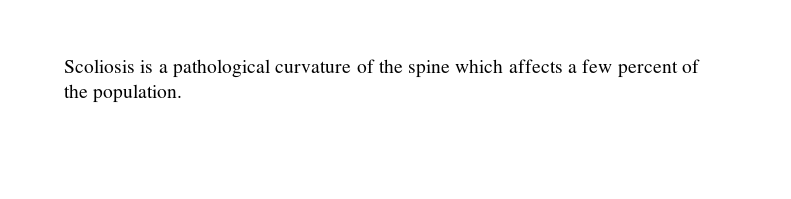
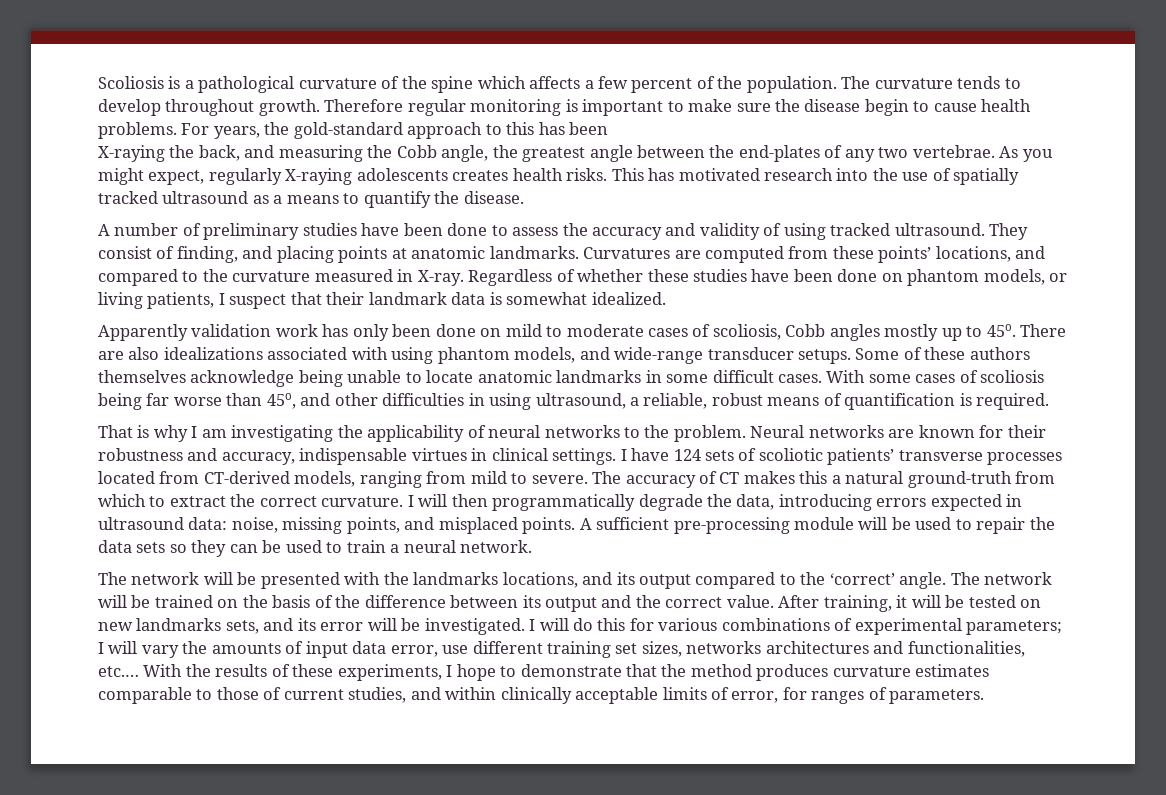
(183, 93) none -> [841,76,1021,89] [98,99,1032,116] [98,122,609,139] [98,145,1053,162] [98,168,1020,185] [98,191,524,208] [98,223,1029,240] [98,246,1046,263] [98,269,1068,286] [98,292,666,309] [98,324,1067,341] [98,347,1030,364] [98,370,1045,387] [98,393,1050,410] [98,425,1046,442] [98,448,1063,465] [98,471,1056,488] [98,494,1023,511] [98,517,1055,534] [98,540,533,557] [98,572,1053,589] [98,595,1042,612] [98,618,1063,635] [98,641,1025,658] [98,664,990,681] [98,687,985,704] The curvature tends to develop throughout growth. Therefore regular monitoring is important to make sure the disease begin to cause health problems. For years, the gold-standard approach to this has been // X-raying the back, and measuring the Cobb angle, the greatest angle between the end-plates of any two vertebrae. As you might expect, regularly X-raying adolescents creates health risks. This has motivated research into the use of spatially tracked ultrasound as a means to quantify the disease. // A number of preliminary studies have been done to assess the accuracy and validity of using tracked ultrasound. They consist of finding, and placing points at anatomic landmarks. Curvatures are computed from these points’ locations, and compared to the curvature measured in X-ray. Regardless of whether these studies have been done on phantom models, or living patients, I suspect that their landmark data is somewhat idealized. // Apparently validation work has only been done on mild to moderate cases of scoliosis, Cobb angles mostly up to 45o. There are also idealizations associated with using phantom models, and wide-range transducer setups. Some of these authors themselves acknowledge being unable to locate anatomic landmarks in some difficult cases. With some cases of scoliosis being far worse than 45o, and other difficulties in using ultrasound, a reliable, robust means of quantification is required. // That is why I am investigating the applicability of neural networks to the problem. Neural networks are known for their robustness and accuracy, indispensable virtues in clinical settings. I have 124 sets of scoliotic patients’ transverse processes located from CT-derived models, ranging from mild to severe. The accuracy of CT makes this a natural ground-truth from which to extract the correct curvature. I will then programmatically degrade the data, introducing errors expected in ultrasound data: noise, missing points, and misplaced points. A sufficient pre-processing module will be used to repair the data sets so they can be used to train a neural network. // The network will be presented with the landmarks locations, and its output compared to the ‘correct’ angle. The network will be trained on the basis of the difference between its output and the correct value. After training, it will be tested on new landmarks sets, and its error will be investigated. I will do this for various combinations of experimental parameters; I will vary the amounts of input data error, use different training set sizes, networks architectures and functionalities, etc.… With the results of these experiments, I hope to demonstrate that the method produces curvature estimates comparable to those of current studies, and within clinically acceptable limits of error, for ranges of parameters.

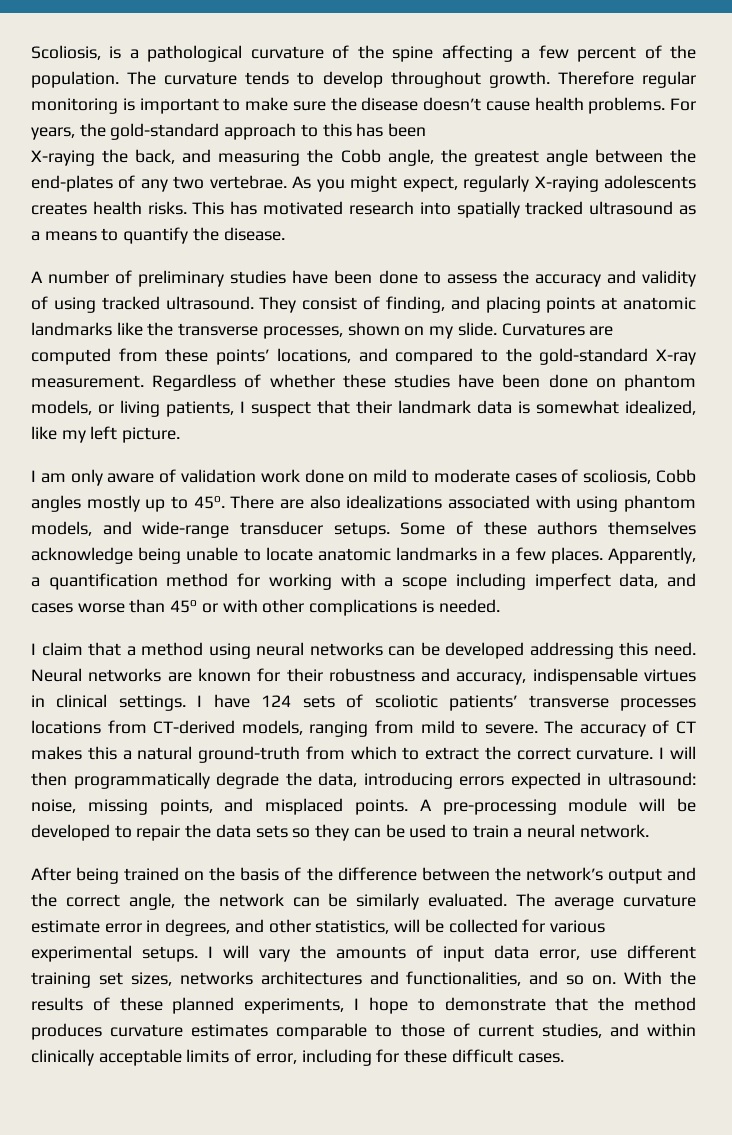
[98,76,164,89] Scoliosis -> [31,45,101,60] Scoliosis,
[477,76,581,89] which affects -> [441,45,513,62] affecting
[864,99,930,116] begin to -> [423,97,481,111] doesn’t
[872,168,951,181] the use of -> (451, 208) none
[489,246,579,259] landmarks. -> [31,322,497,339] landmarks like the transverse processes, shown on my slide.
[232,269,464,286] curvature measured in X-ray. -> [539,348,696,365] [31,375,144,388] gold-standard X-ray measurement.
[591,292,666,305] [98,324,432,341] idealized. // Apparently validation work has only been -> [625,400,696,415] [31,426,181,443] [31,469,300,486] idealized, like my left picture. // I am only aware of validation work
[666,370,1045,383] [98,393,1050,410] [98,425,746,442] some difficult cases. With some cases of scoliosis being far worse than 45o, and other difficulties in using ultrasound, a reliable, robust means of quantification is required. // That is why I am investigating the applicability of neural networks to the problem. -> [501,547,696,564] [31,573,697,590] [31,599,500,616] [31,642,697,659] a few places. Apparently, a quantification method for working with a scope including imperfect data, and cases worse than 45o or with other complications is needed. // I claim that a method using neural networks can be developed addressing this need.
[98,471,155,484] located -> [31,720,101,734] locations
[98,517,228,530] ultrasound data: -> [608,772,696,786] ultrasound:
[596,517,670,530] sufficient -> (432, 805) none
[915,517,952,530] used -> [31,824,110,841] developed
[98,572,1053,589] [98,595,151,608] The network will be presented with the landmarks locations, and its output compared to the ‘correct’ angle. The network will be -> [31,867,120,884] After being
[522,595,541,608] its -> [494,867,603,881] the network’s
[726,595,1042,612] [98,618,1063,635] value. After training, it will be tested on new landmarks sets, and its error will be investigated. I will do this for various combinations of experimental parameters; -> [128,893,696,910] [31,919,605,936] [31,945,198,962] angle, the network can be similarly evaluated. The average curvature estimate error in degrees, and other statistics, will be collected for various experimental setups.
[98,666,139,677] etc.… -> [529,971,617,985] and so on.
(334, 670) none -> [172,997,235,1014] planned
[782,687,985,704] for ranges of parameters. -> [301,1049,564,1066] including for these difficult cases.

